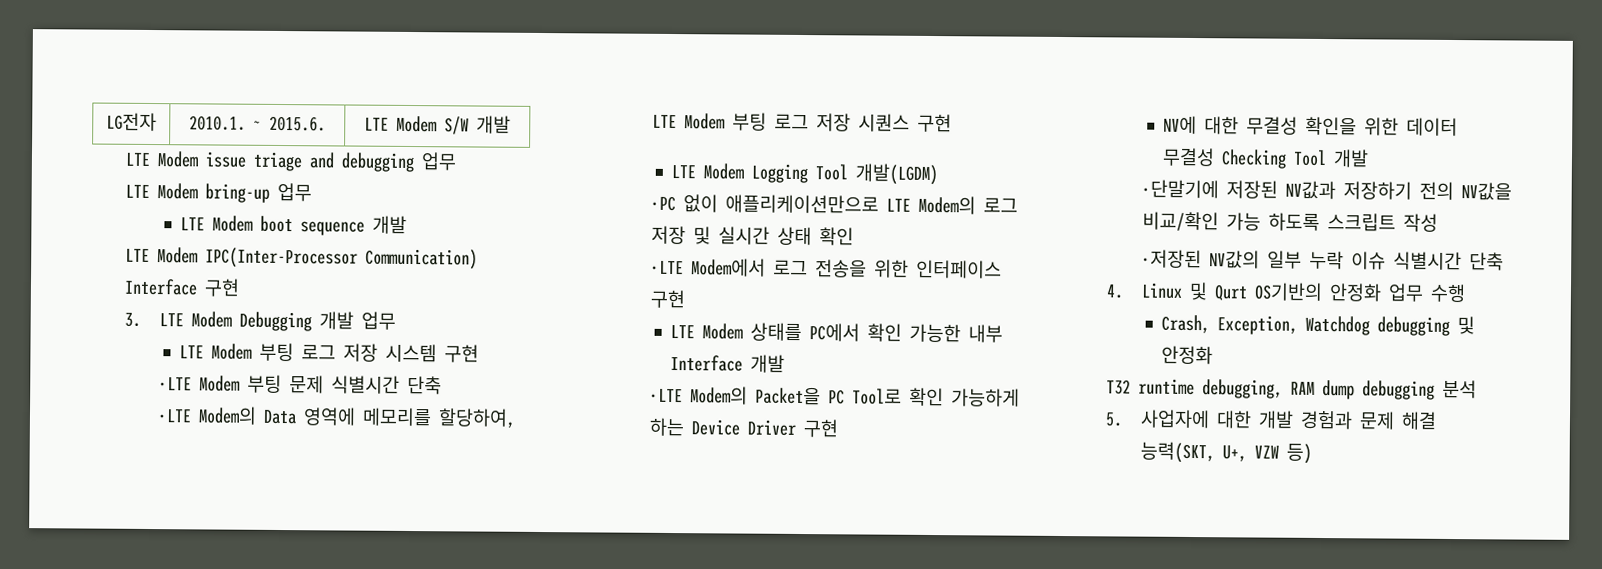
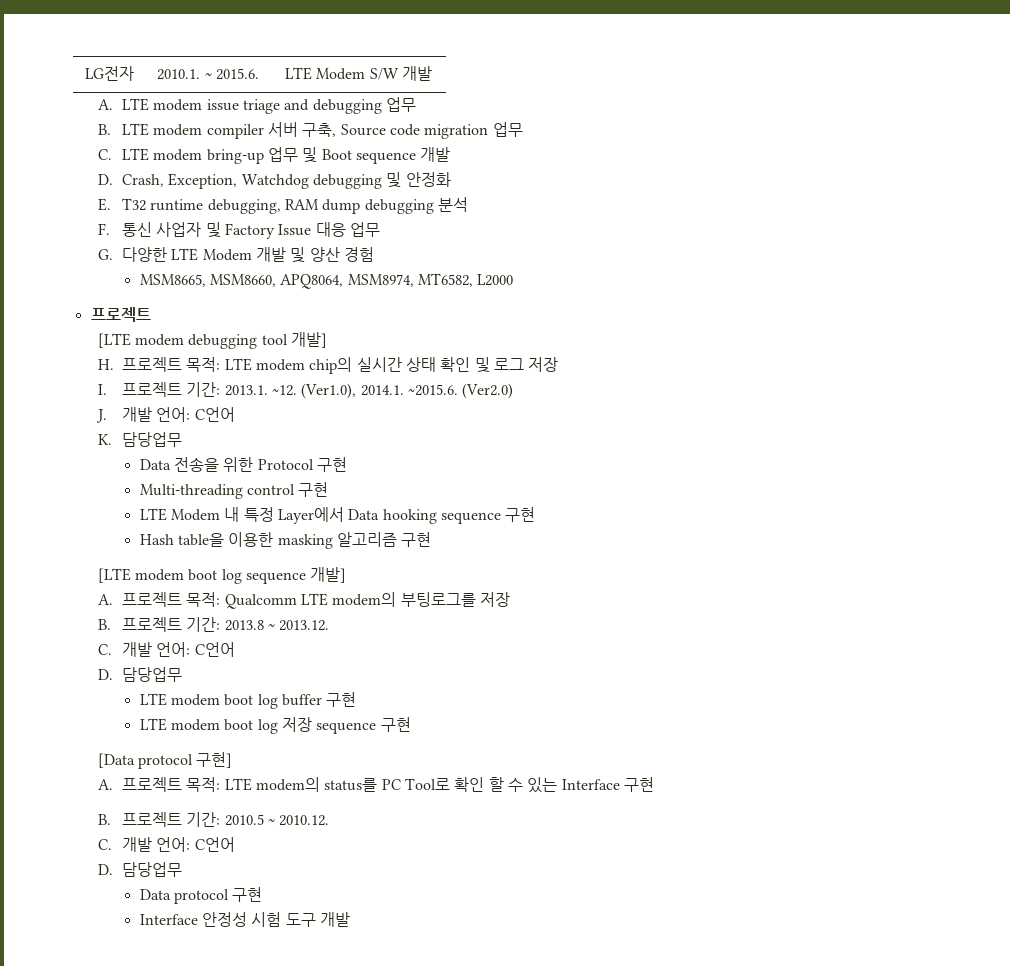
[125,151,200,168] LTE Modem -> [97,98,203,111] A. LTE modem
[125,183,199,200] LTE Modem -> [97,122,523,139] [97,148,203,161] B. LTE modem compiler 서버 구축, Source code migration 업무 // C. LTE modem
[180,215,294,233] // LTE Modem boot -> [302,147,352,163] 및 Boot
[125,247,479,270] [124,278,241,297] [124,311,396,332] [179,342,480,363] [158,374,442,395] [157,406,516,428] [651,112,952,133] [671,163,939,186] [650,194,1018,215] [650,225,854,246] [650,258,1002,279] [649,289,685,309] [670,322,1004,343] [670,354,786,373] [649,386,1020,407] [648,417,838,438] [1163,115,1459,137] [1162,147,1370,169] [1141,179,1512,201] [1141,211,1438,232] [1141,249,1504,271] [1106,281,1466,303] LTE Modem IPC(Inter-Processor Communication) Interface 구현 // 3. LTE Modem Debugging 개발 업무 // LTE Modem 부팅 로그 저장 시스템 구현 // ·LTE Modem 부팅 문제 식별시간 단축 // ·LTE Modem의 Data 영역에 메모리를 할당하여, LTE Modem 부팅 로그 저장 시퀀스 구현 // LTE Modem Logging Tool 개발(LGDM) // ·PC 없이 애플리케이션만으로 LTE Modem의 로그 저장 및 실시간 상태 확인 // ·LTE Modem에서 로그 전송을 위한 인터페이스 구현 // LTE Modem 상태를 PC에서 확인 가능한 내부 Interface 개발 // ·LTE Modem의 Packet을 PC Tool로 확인 가능하게 하는 Device Driver 구현 // NV에 대한 무결성 확인을 위한 데이터 무결성 Checking Tool 개발 // ·단말기에 저장된 NV값과 저장하기 전의 NV값을 비교/확인 가능 하도록 스크립트 작성 // ·저장된 NV값의 일부 누락 이슈 식별시간 단축 // 4. Linux 및 Qurt OS기반의 안정화 업무 수행 // -> [97,174,113,185] D.
(1214, 355) none -> [97,198,111,211] E.
[1105,409,1437,430] [1139,441,1312,464] 5. 사업자에 대한 개발 경험과 문제 해결 능력(SKT, U+, VZW 등) -> [97,222,381,239] [97,247,375,263] [139,273,514,289] [90,307,151,322] [97,332,327,349] [97,357,559,374] [97,382,514,399] [95,407,235,423] [97,432,183,447] [139,457,348,472] [139,482,329,499] [139,507,536,524] [139,532,432,549] [97,567,347,584] [97,592,511,609] [97,617,330,632] [97,642,235,657] [97,667,183,682] [139,692,357,709] [139,717,411,734] [97,752,233,769] [97,777,654,793] [97,812,330,827] [97,837,235,852] [97,862,183,877] [139,887,263,904] [139,912,351,927] F. 통신 사업자 및 Factory Issue 대응 업무 // G. 다양한 LTE Modem 개발 및 양산 경험 // MSM8665, MSM8660, APQ8064, MSM8974, MT6582, L2000 // 프로젝트 // [LTE modem debugging tool 개발] // H. 프로젝트 목적: LTE modem chip의 실시간 상태 확인 및 로그 저장 // I. 프로젝트 기간: 2013.1. ~12. (Ver1.0), 2014.1. ~2015.6. (Ver2.0) // J. 개발 언어: C언어 // K. 담당업무 // Data 전송을 위한 Protocol 구현 // Multi-threading control 구현 // LTE Modem 내 특정 Layer에서 Data hooking sequence 구현 // Hash table을 이용한 masking 알고리즘 구현 // [LTE modem boot log sequence 개발] // A. 프로젝트 목적: Qualcomm LTE modem의 부팅로그를 저장 // B. 프로젝트 기간: 2013.8 ~ 2013.12. // C. 개발 언어: C언어 // D. 담당업무 // LTE modem boot log buffer 구현 // LTE modem boot log 저장 sequence 구현 // [Data protocol 구현] // A. 프로젝트 목적: LTE modem의 status를 PC Tool로 확인 할 수 있는 Interface 구현 // B. 프로젝트 기간: 2010.5 ~ 2010.12. // C. 개발 언어: C언어 // D. 담당업무 // Data protocol 구현 // Interface 안정성 시험 도구 개발

